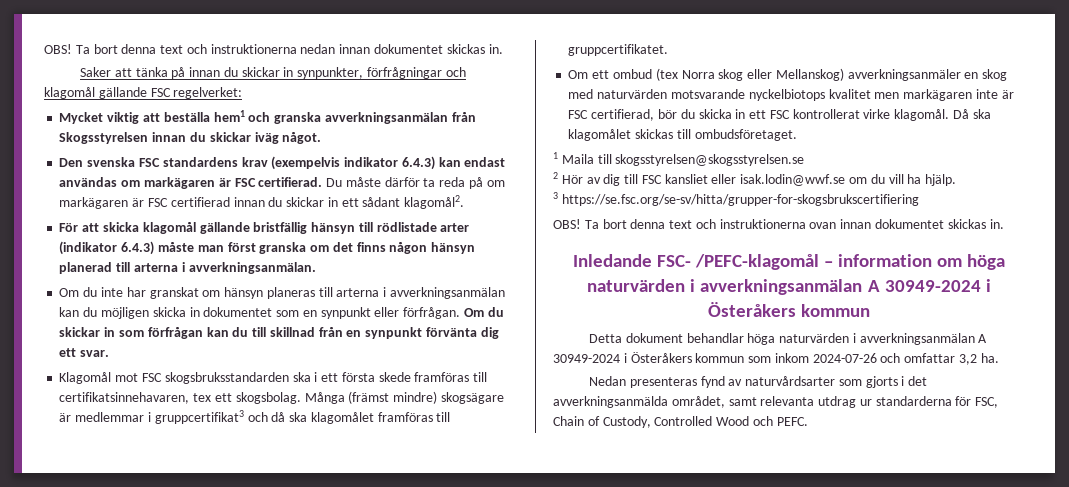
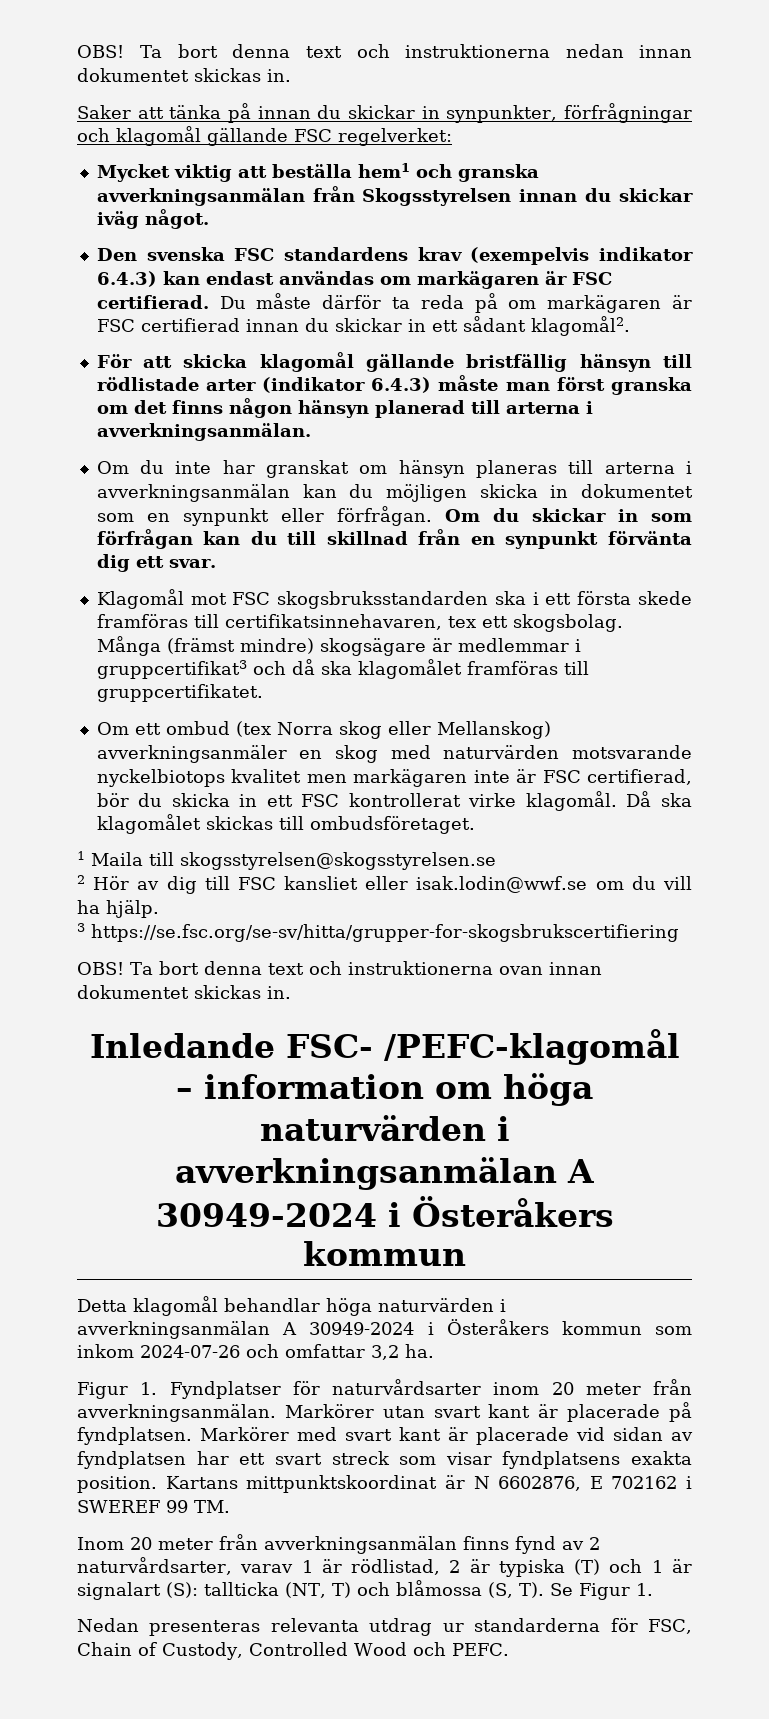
[625,333,683,343] dokument -> [133,1296,218,1316] klagomål
[588,376,928,388] [553,396,757,408] Nedan presenteras fynd av naturvårdsarter som gjorts i det avverkningsanmälda området, samt -> [77,1379,692,1399] [77,1402,692,1422] [77,1427,693,1445] [77,1451,692,1469] [77,1475,692,1493] [77,1500,230,1513] [77,1534,600,1554] [77,1557,693,1577] [77,1580,653,1600] [77,1618,261,1636] Figur 1. Fyndplatser för naturvårdsarter inom 20 meter från avverkningsanmälan. Markörer utan svart kant är placerade på fyndplatsen. Markörer med svart kant är placerade vid sidan av fyndplatsen har ett svart streck som visar fyndplatsens exakta position. Kartans mittpunktskoordinat är N 6602876, E 702162 i SWEREF 99 TM. // Inom 20 meter från avverkningsanmälan finns fynd av 2 naturvårdsarter, varav 1 är rödlistad, 2 är typiska (T) och 1 är signalart (S): tallticka (NT, T) och blåmossa (S, T). Se Figur 1. // Nedan presenteras

